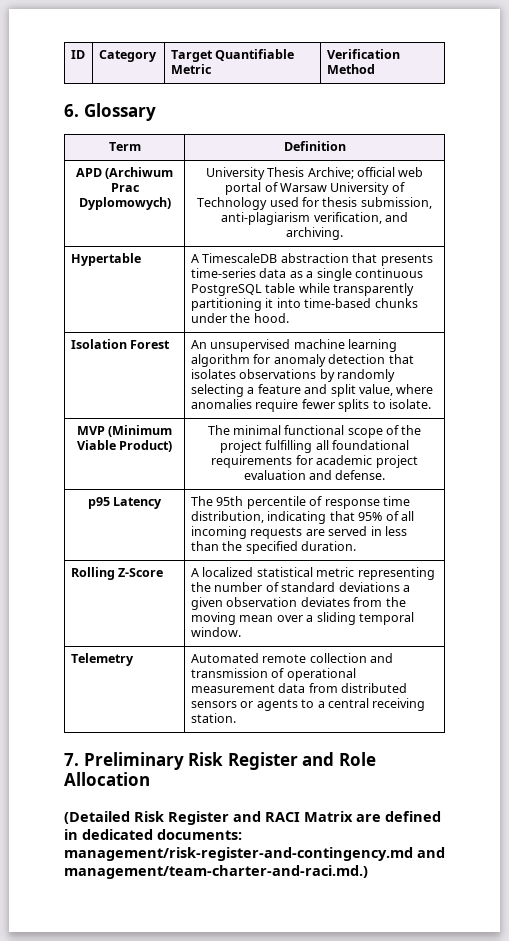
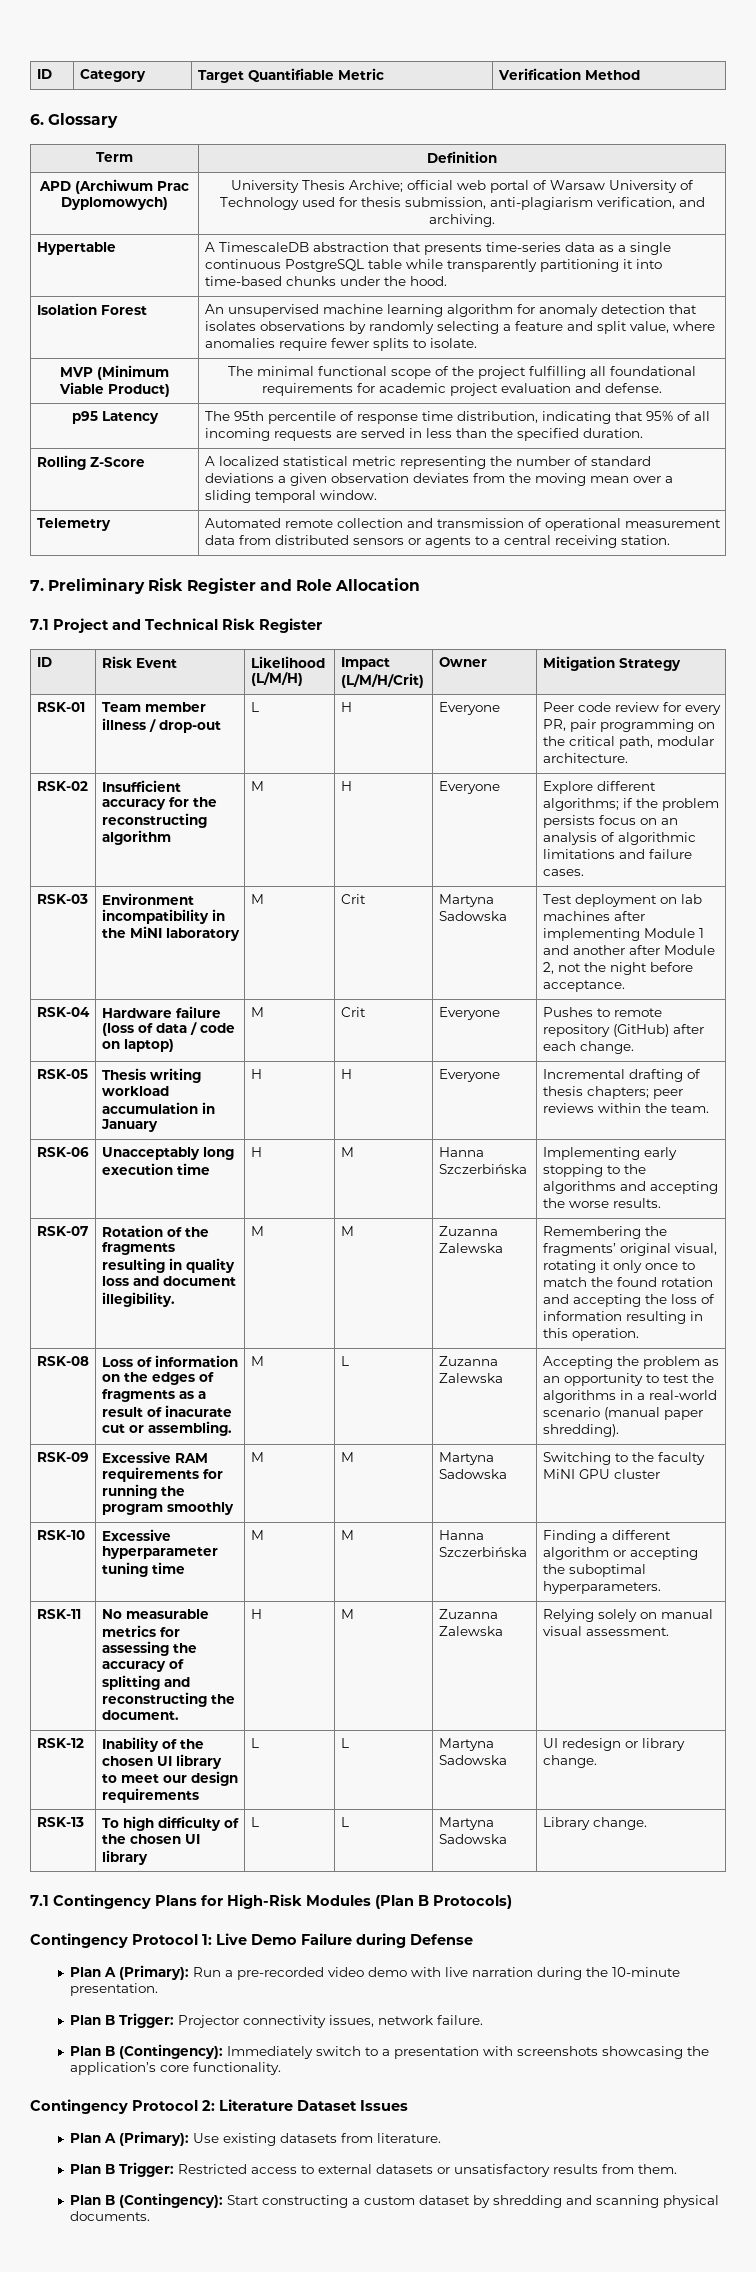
[64,811,441,825] [64,829,242,840] [64,847,445,861] [64,865,368,879] (Detailed Risk Register and RACI Matrix are defined in dedicated documents: management/risk-register-and-contingency.md and management/team-charter-and-raci.md.) -> [30,618,322,633] [36,657,52,667] [101,656,177,668] [250,656,325,668] [250,672,303,686] [340,657,390,670] [340,673,424,688] [438,657,487,667] [542,656,681,671] [36,702,85,712] [101,702,206,712] [101,718,221,733] [250,702,259,712] [340,702,352,712] [438,702,500,715] [542,702,721,715] [542,719,715,732] [542,736,714,749] [542,753,628,763] [36,781,88,791] [101,780,181,792] [101,797,217,810] [101,813,207,828] [101,830,171,845] [250,781,264,791] [340,781,352,791] [438,781,500,794] [542,781,656,794] [542,798,719,811] [542,815,678,828] [542,832,696,845] [542,849,692,859] [542,869,584,876] [36,894,88,904] [101,893,194,905] [101,909,225,924] [101,926,240,941] [250,894,264,904] [340,894,366,904] [438,894,494,907] [438,911,507,921] [542,894,702,907] [542,911,645,921] [542,928,704,941] [542,945,715,955] [542,962,693,975] [542,980,625,992] [36,1007,90,1017] [101,1006,221,1018] [101,1022,235,1036] [101,1039,174,1052] [250,1007,264,1017] [340,1007,366,1017] [438,1007,500,1020] [542,1007,662,1017] [542,1024,704,1037] [542,1041,634,1054] [36,1069,88,1079] [101,1068,201,1083] [101,1086,169,1096] [101,1102,215,1114] [100,1119,158,1132] [250,1069,262,1079] [340,1069,352,1079] [438,1069,500,1082] [542,1069,701,1082] [542,1086,683,1099] [542,1103,709,1113] [36,1147,89,1157] [101,1147,234,1160] [101,1163,210,1175] [250,1147,262,1157] [340,1147,354,1157] [438,1147,484,1157] [438,1164,527,1174] [542,1147,677,1160] [542,1164,646,1177] [542,1181,718,1194] [542,1198,661,1208] [36,1226,88,1236] [101,1225,209,1237] [101,1242,175,1255] [101,1258,235,1273] [101,1276,236,1286] [101,1292,175,1307] [250,1226,264,1236] [340,1226,354,1236] [438,1226,498,1236] [438,1243,503,1253] [542,1226,667,1239] [542,1243,717,1256] [542,1260,695,1273] [542,1277,713,1287] [542,1294,715,1307] [542,1311,703,1324] [542,1328,639,1341] [36,1356,89,1366] [101,1355,238,1367] [101,1372,214,1385] [101,1389,206,1402] [101,1405,232,1417] [101,1421,232,1436] [250,1356,264,1366] [340,1356,349,1366] [438,1356,498,1366] [438,1373,503,1383] [542,1356,719,1369] [542,1373,714,1386] [542,1390,717,1403] [542,1407,703,1420] [542,1424,619,1437] [36,1452,89,1462] [101,1451,208,1463] [101,1467,223,1482] [101,1484,185,1499] [101,1502,234,1515] [250,1452,264,1462] [340,1452,354,1462] [438,1452,494,1465] [438,1469,507,1479] [542,1452,705,1465] [542,1469,660,1479] [36,1530,85,1540] [101,1529,171,1541] [101,1546,218,1559] [101,1562,185,1577] [250,1530,264,1540] [340,1530,354,1540] [438,1530,484,1540] [438,1547,527,1557] [542,1530,671,1543] [542,1547,698,1560] [542,1564,646,1577] [542,1581,661,1594] [36,1609,81,1619] [101,1609,209,1619] [101,1625,180,1637] [101,1641,197,1656] [101,1659,184,1672] [101,1675,190,1690] [101,1692,235,1707] [101,1710,179,1720] [250,1609,262,1619] [340,1609,354,1619] [438,1609,498,1619] [438,1626,503,1636] [542,1609,713,1622] [542,1626,669,1636] [36,1738,84,1748] [101,1737,204,1752] [101,1754,222,1769] [101,1771,238,1786] [101,1788,199,1803] [250,1738,259,1748] [340,1738,349,1748] [438,1738,494,1751] [438,1755,507,1765] [542,1738,685,1751] [542,1755,597,1768] [36,1817,84,1827] [101,1816,239,1831] [101,1834,200,1844] [101,1850,148,1865] [250,1817,259,1827] [340,1817,349,1827] [438,1817,494,1830] [438,1834,507,1844] [542,1817,647,1830] [30,1894,512,1909] [30,1933,473,1948] [70,1965,681,1980] [70,1983,159,1996] [70,2013,484,2028] [70,2044,710,2059] [70,2062,282,2075] [30,2099,408,2114] [70,2131,442,2146] [70,2162,678,2177] [70,2193,720,2208] [70,2211,151,2221] 7.1 Project and Technical Risk Register // ID | Risk Event | Likelihood (L/M/H) | Impact (L/M/H/Crit) | Owner | Mitigation Strategy // RSK-01 | Team member illness / drop-out | L | H | Everyone | Peer code review for every PR, pair programming on the critical path, modular architecture. // RSK-02 | Insufficient accuracy for the reconstructing algorithm | M | H | Everyone | Explore different algorithms; if the problem persists focus on an analysis of algorithmic limitations and failure cases. // RSK-03 | Environment incompatibility in the MiNI laboratory | M | Crit | Martyna Sadowska | Test deployment on lab machines after implementing Module 1 and another after Module 2, not the night before acceptance. // RSK-04 | Hardware failure (loss of data / code on laptop) | M | Crit | Everyone | Pushes to remote repository (GitHub) after each change. // RSK-05 | Thesis writing workload accumulation in January | H | H | Everyone | Incremental drafting of thesis chapters; peer reviews within the team. // RSK-06 | Unacceptably long execution time | H | M | Hanna Szczerbińska | Implementing early stopping to the algorithms and accepting the worse results. // RSK-07 | Rotation of the fragments resulting in quality loss and document illegibility. | M | M | Zuzanna Zalewska | Remembering the fragments’ original visual, rotating it only once to match the found rotation and accepting the loss of information resulting in this operation. // RSK-08 | Loss of information on the edges of fragments as a result of inacurate cut or assembling. | M | L | Zuzanna Zalewska | Accepting the problem as an opportunity to test the algorithms in a real-world scenario (manual paper shredding). // RSK-09 | Excessive RAM requirements for running the program smoothly | M | M | Martyna Sadowska | Switching to the faculty MiNI GPU cluster // RSK-10 | Excessive hyperparameter tuning time | M | M | Hanna Szczerbińska | Finding a different algorithm or accepting the suboptimal hyperparameters. // RSK-11 | No measurable metrics for assessing the accuracy of splitting and reconstructing the document. | H | M | Zuzanna Zalewska | Relying solely on manual visual assessment. // RSK-12 | Inability of the chosen UI library to meet our design requirements | L | L | Martyna Sadowska | UI redesign or library change. // RSK-13 | To high difficulty of the chosen UI library | L | L | Martyna Sadowska | Library change. // 7.1 Contingency Plans for High-Risk Modules (Plan B Protocols) // Contingency Protocol 1: Live Demo Failure during Defense // Plan A (Primary): Run a pre-recorded video demo with live narration during the 10-minute presentation. // Plan B Trigger: Projector connectivity issues, network failure. // Plan B (Contingency): Immediately switch to a presentation with screenshots showcasing the application’s core functionality. // Contingency Protocol 2: Literature Dataset Issues // Plan A (Primary): Use existing datasets from literature. // Plan B Trigger: Restricted access to external datasets or unsatisfactory results from them. // Plan B (Contingency): Start constructing a custom dataset by shredding and scanning physical documents.

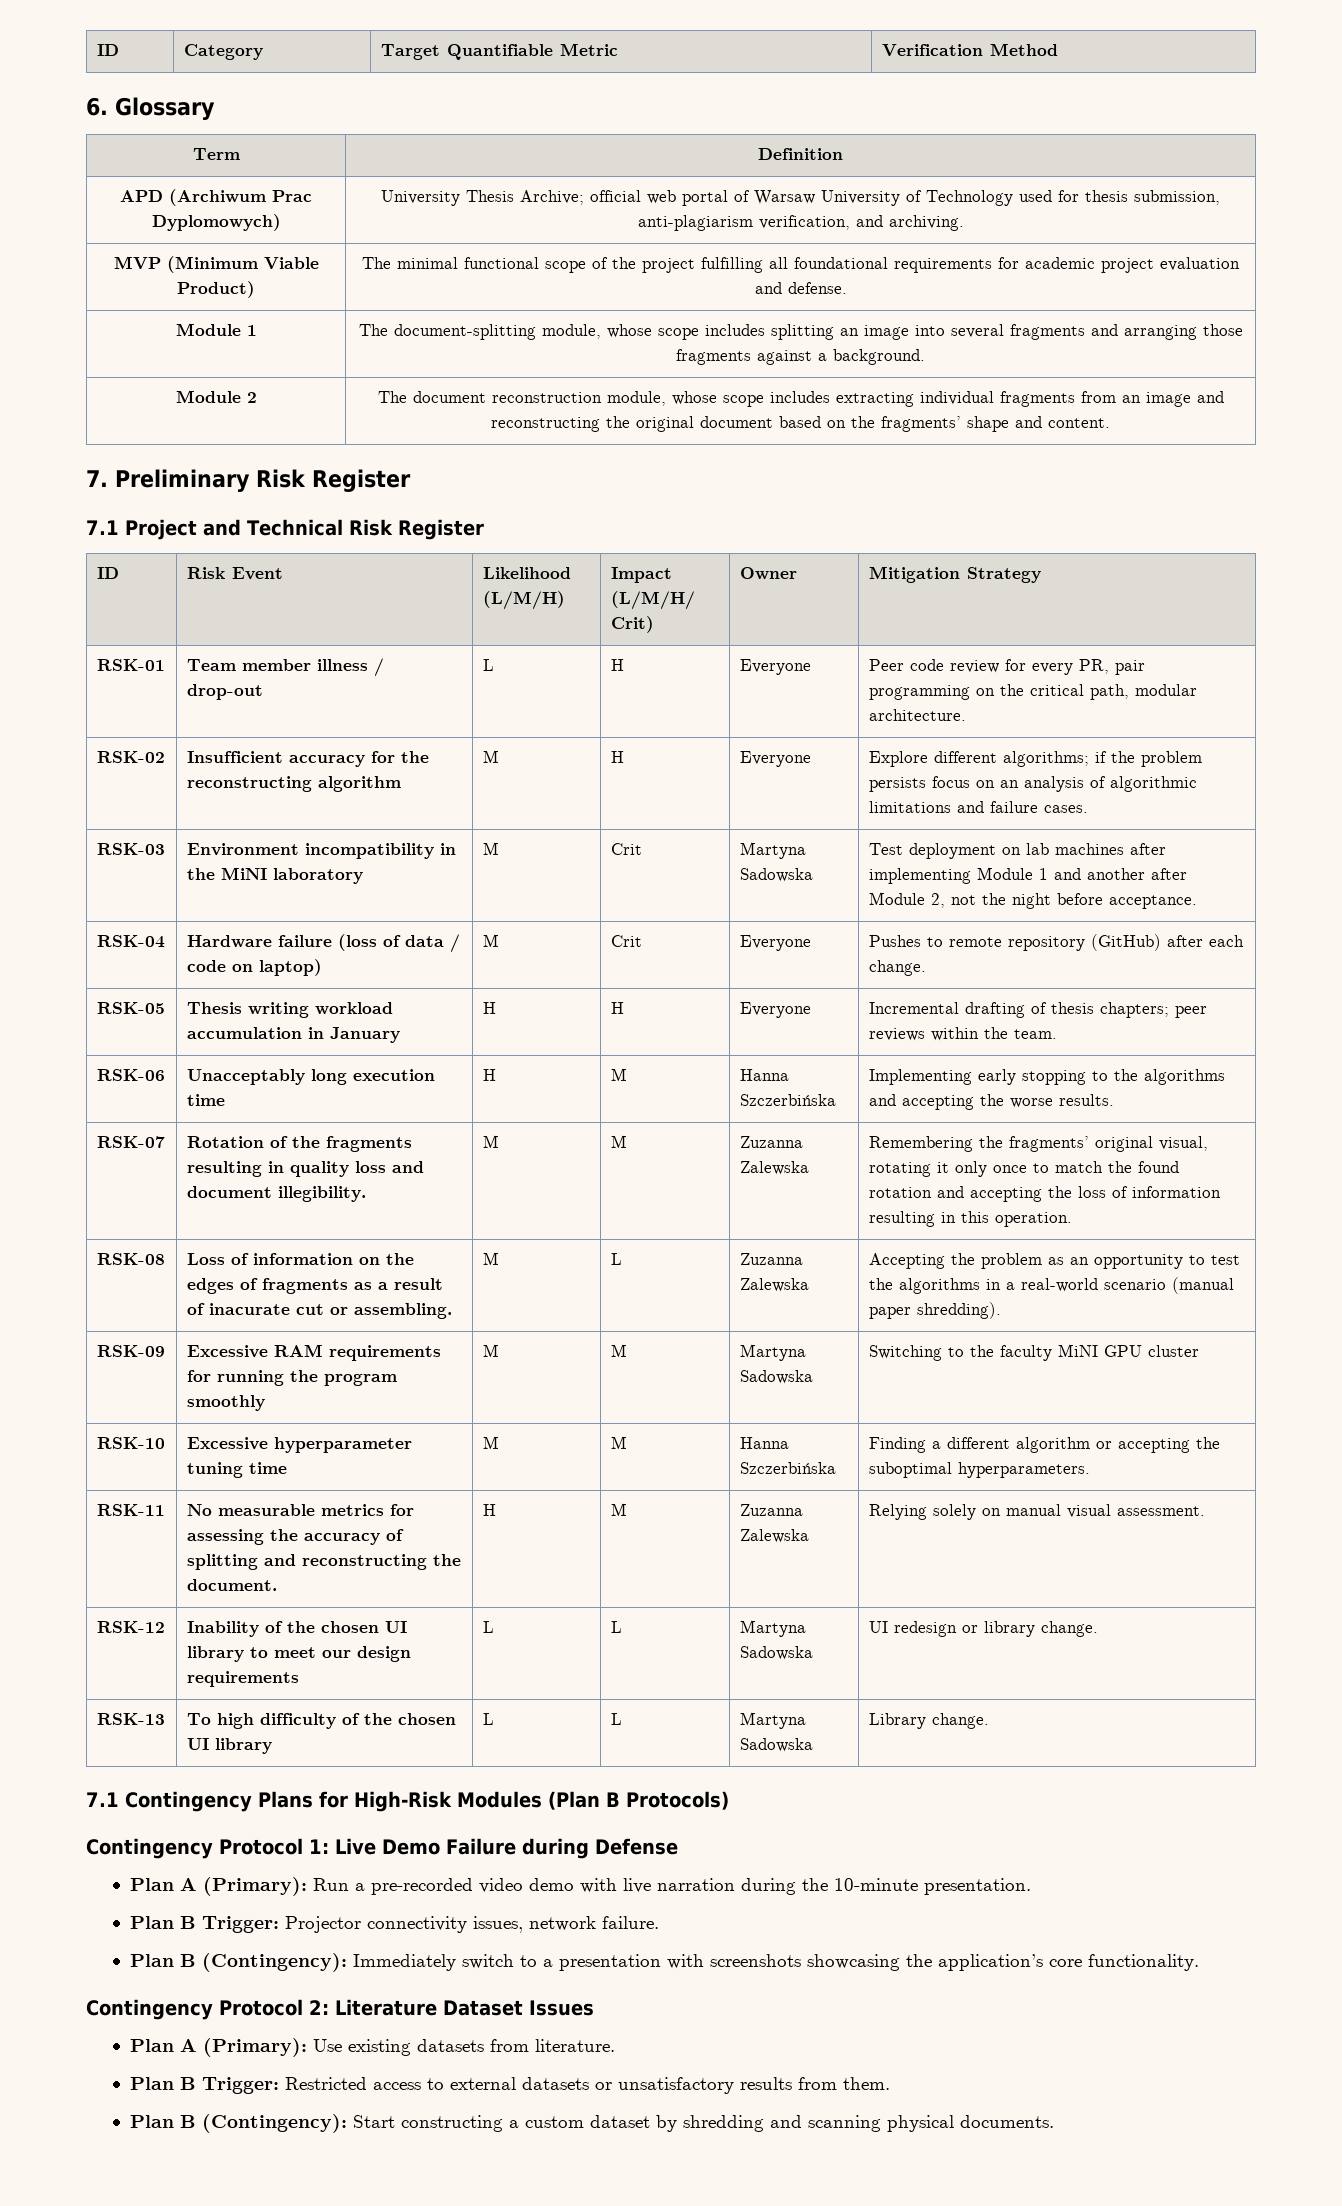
[36,242,116,255] [204,242,671,255] [204,259,662,272] [204,276,447,286] [36,303,147,315] [204,304,697,317] [204,321,715,334] [204,338,477,351] // Hypertable | A TimescaleDB abstraction that presents time-series data as a single continuous PostgreSQL table while transparently partitioning it into time-based chunks under the hood. // Isolation Forest | An unsupervised machine learning algorithm for anomaly detection that isolates observations by randomly selecting a feature and split value, where anomalies require fewer splits to isolate. -> (964, 223) none
[71,411,159,424] [204,411,710,424] [204,428,643,441] [36,455,145,470] [204,456,651,469] [204,473,673,486] [204,490,377,503] [36,518,111,531] [204,518,721,531] [204,535,670,548] p95 Latency | The 95th percentile of response time distribution, indicating that 95% of all incoming requests are served in less than the specified duration. // Rolling Z-Score | A localized statistical metric representing the number of standard deviations a given observation deviates from the moving mean over a sliding temporal window. // Telemetry | Automated remote collection and transmission of operational measurement data from distributed sensors or agents to a central receiving station. -> [175,323,257,336] [358,324,1243,340] [676,349,926,365] [175,390,257,403] [377,391,1224,407] [491,416,1110,432] Module 1 | The document-splitting module, whose scope includes splitting an image into several fragments and arranging those fragments against a background. // Module 2 | The document reconstruction module, whose scope includes extracting individual fragments from an image and reconstructing the original document based on the fragments’ shape and content.
[259,578,421,591] and Role Allocation -> (411, 480) none
[340,673,424,688] (L/M/H/Crit) -> [610,591,695,610] [610,616,654,633] (L/M/H/ Crit)

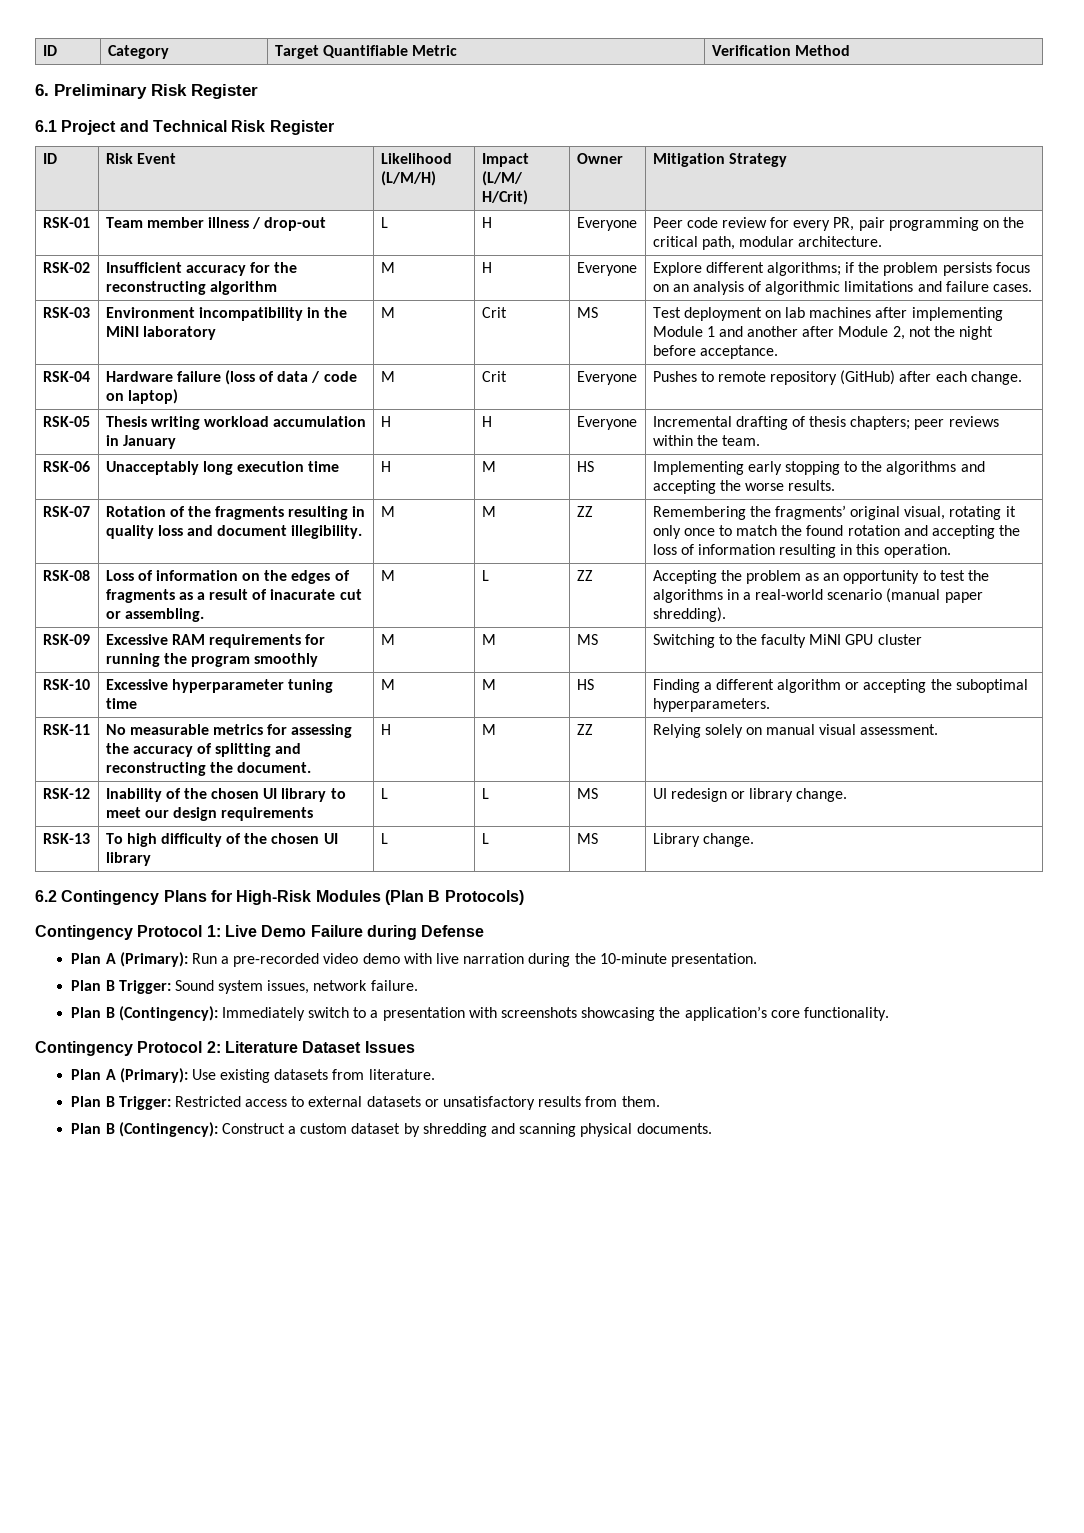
[115,97,215,120] [192,148,240,160] [758,148,844,160] [120,189,312,206] [151,214,281,231] [381,190,1220,206] [637,215,964,231] [113,256,319,273] [177,281,255,298] [362,257,1240,273] [754,282,847,294] [175,323,257,336] [358,324,1243,340] [676,349,926,365] [175,390,257,403] [377,391,1224,407] [491,416,1110,432] [86,470,108,487] Glossary // Term | Definition // APD (Archiwum Prac Dyplomowych) | University Thesis Archive; official web portal of Warsaw University of Technology used for thesis submission, anti-plagiarism verification, and archiving. // MVP (Minimum Viable Product) | The minimal functional scope of the project fulfilling all foundational requirements for academic project evaluation and defense. // Module 1 | The document-splitting module, whose scope includes splitting an image into several fragments and arranging those fragments against a background. // Module 2 | The document reconstruction module, whose scope includes extracting individual fragments from an image and reconstructing the original document based on the fragments’ shape and content. // 7. -> (49, 90) none
[86,520,119,535] 7.1 -> [35,120,57,132] 6.1
[610,591,695,610] [610,616,654,633] (L/M/H/ Crit) -> [481,171,523,186] [481,190,528,205] (L/M/ H/Crit)
[739,842,806,859] [739,868,813,882] Martyna Sadowska -> [576,307,598,318] MS
[739,1069,789,1081] [739,1094,836,1106] Hanna Szczerbińska -> [576,461,594,472] HS
[739,1136,803,1148] [739,1161,809,1175] Zuzanna Zalewska -> [576,506,593,517] ZZ
[739,1253,803,1265] [739,1278,809,1292] Zuzanna Zalewska -> [576,570,593,581] ZZ
[739,1344,806,1361] [739,1370,813,1384] Martyna Sadowska -> [576,634,598,645] MS
[739,1437,789,1449] [739,1462,836,1474] Hanna Szczerbińska -> [576,679,594,690] HS
[739,1504,803,1516] [739,1529,809,1543] Zuzanna Zalewska -> [576,724,593,735] ZZ
[739,1620,806,1637] [739,1646,813,1660] Martyna Sadowska -> [576,788,598,799] MS
[739,1712,806,1729] [739,1738,813,1752] Martyna Sadowska -> [576,833,598,844] MS
[86,1792,119,1807] 7.1 -> [35,890,57,902] 6.2
[284,1916,467,1933] Projector connectivity -> [174,980,264,994] Sound system
[352,2115,503,2132] Start constructing -> [221,1123,285,1134] Construct

